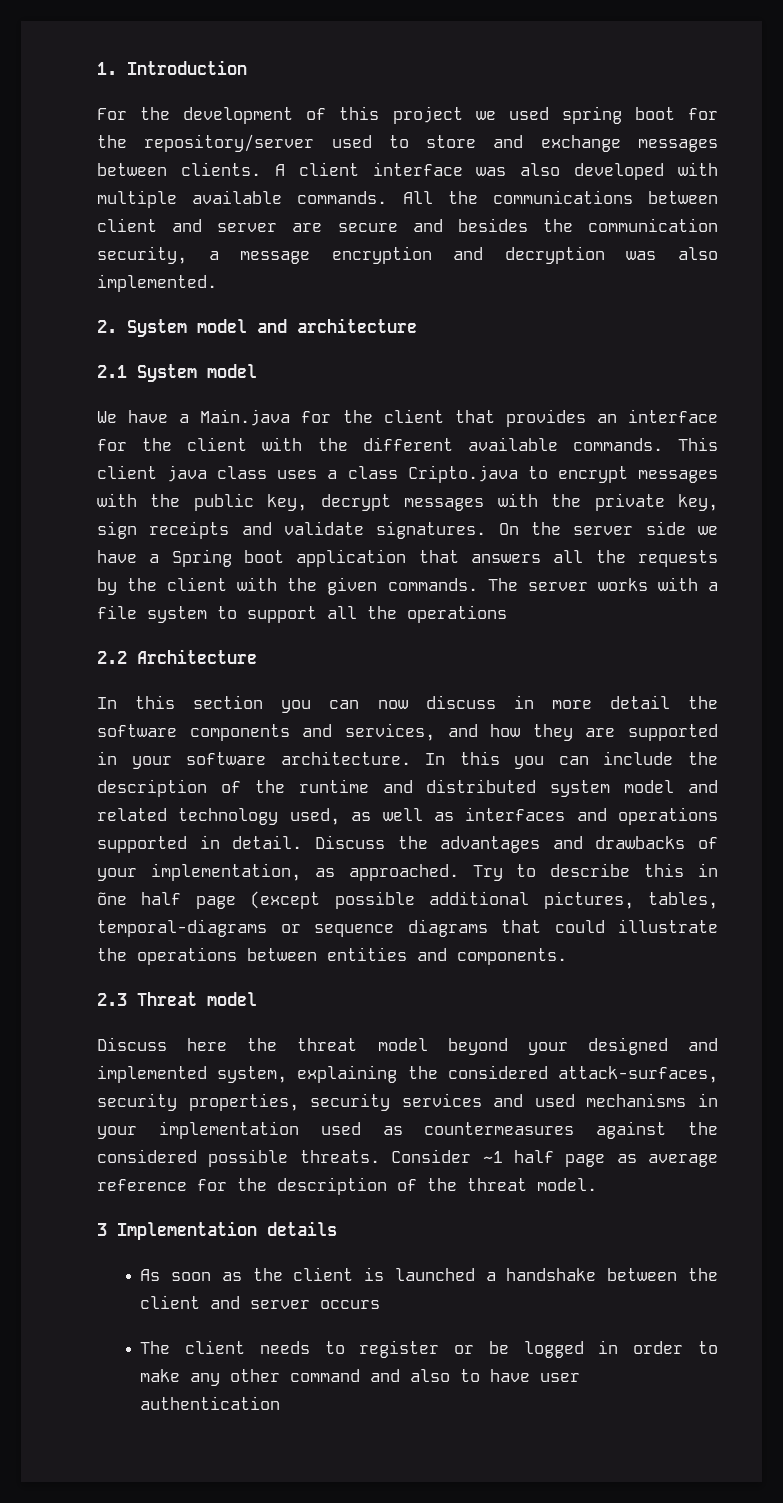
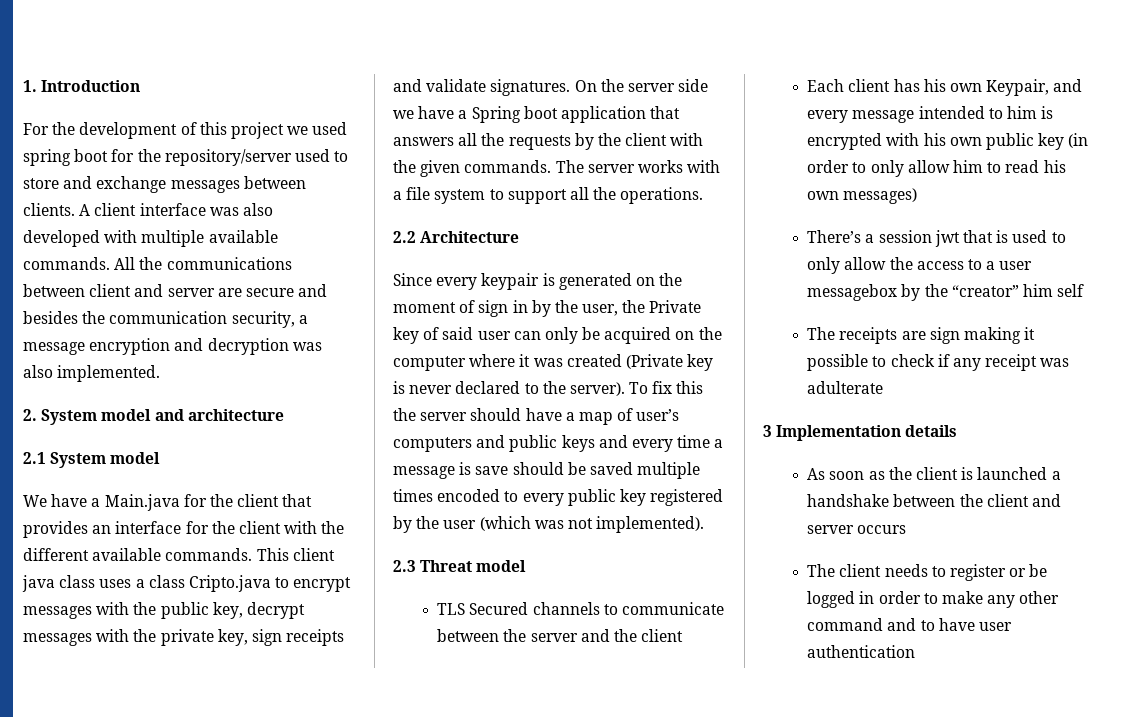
[407,605,507,623] operations -> [620,187,704,204] operations.
[97,695,719,713] [97,723,718,741] [97,751,718,769] [97,779,718,797] [97,807,718,825] [97,835,718,853] [97,863,718,881] [97,891,718,909] [97,919,718,937] [97,947,567,965] [97,992,257,1006] [97,1037,718,1055] [97,1065,718,1083] [97,1093,718,1111] [97,1121,718,1139] [97,1149,718,1167] [97,1177,597,1195] In this section you can now discuss in more detail the software components and services, and how they are supported in your software architecture. In this you can include the description of the runtime and distributed system model and related technology used, as well as interfaces and operations supported in detail. Discuss the advantages and drawbacks of your implementation, as approached. Try to describe this in õne half page (except possible additional pictures, tables, temporal-diagrams or sequence diagrams that could illustrate the operations between entities and components. // 2.3 Threat model // Discuss here the threat model beyond your designed and implemented system, explaining the considered attack-surfaces, security properties, security services and used mechanisms in your implementation used as countermeasures against the considered possible threats. Consider ~1 half page as average reference for the description of the threat model. -> [393,273,683,290] [393,300,702,317] [393,327,722,344] [393,354,714,371] [393,381,704,396] [393,408,680,425] [393,435,724,452] [393,462,701,479] [393,489,724,506] [393,516,705,533] [393,560,527,572] [437,602,724,615] [437,629,684,642] [807,79,1083,96] [807,106,1054,123] [807,133,1089,150] [807,160,1066,177] [807,188,918,204] [807,230,1066,247] [807,257,1033,274] [807,284,1085,301] [807,327,1036,344] [807,354,1070,371] [807,381,884,394] Since every keypair is generated on the moment of sign in by the user, the Private key of said user can only be acquired on the computer where it was created (Private key is never declared to the server). To fix this the server should have a map of user’s computers and public keys and every time a message is save should be saved multiple times encoded to every public key registered by the user (which was not implemented). // 2.3 Threat model // TLS Secured channels to communicate between the server and the client // Each client has his own Keypair, and every message intended to him is encrypted with his own public key (in order to only allow him to read his own messages) // There’s a session jwt that is used to only allow the access to a user messagebox by the “creator” him self // The receipts are sign making it possible to check if any receipt was adulterate
[410,1369,451,1382] also -> (917, 624) none

